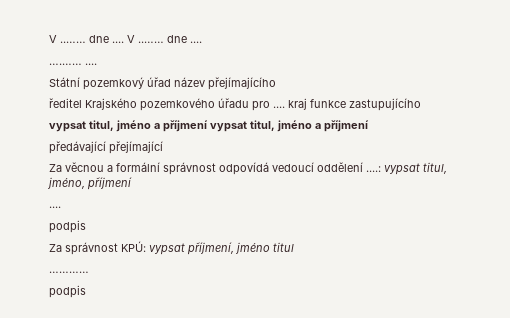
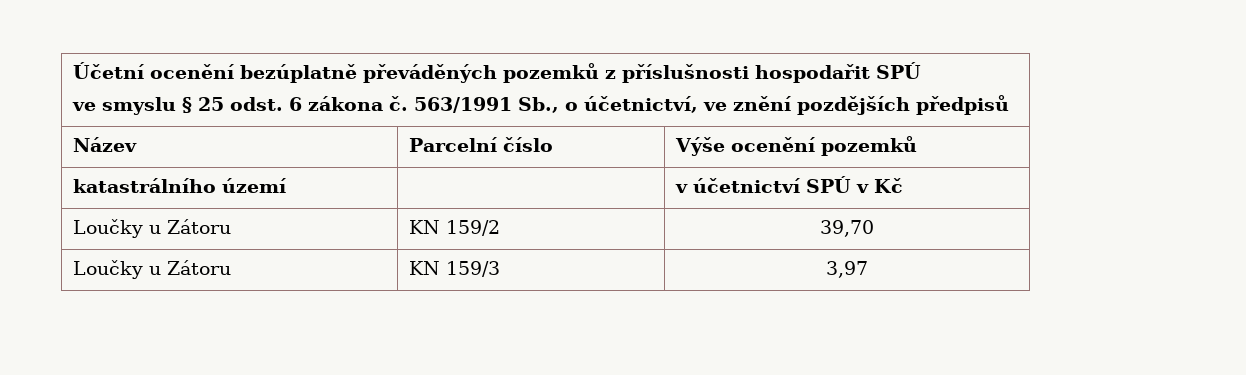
[49,35,202,43] [49,63,97,65] [49,77,276,90] [49,98,421,111] [49,120,369,132] [49,141,163,154] [49,162,447,175] [47,177,132,190] [49,206,61,208] [49,220,86,233] [49,241,294,255] [49,271,89,273] [49,285,86,298] V ..…… dne .... V ..…… dne .... // ….…… .... // Státní pozemkový úřad název přejímajícího // ředitel Krajského pozemkového úřadu pro .... kraj funkce zastupujícího // vypsat titul, jméno a příjmení vypsat titul, jméno a příjmení // předávající přejímající // Za věcnou a formální správnost odpovídá vedoucí oddělení ....: vypsat titul, jméno, příjmení // .... // podpis // Za správnost KPÚ: vypsat příjmení, jméno titul // ………… // podpis -> [73,62,922,83] [72,95,1010,115] [73,137,138,152] [409,137,554,152] [675,136,918,156] [73,178,288,193] [675,176,904,193] [73,219,232,238] [409,220,501,236] [820,220,874,237] [73,260,232,279] [409,261,501,277] [826,261,868,278] Účetní ocenění bezúplatně převáděných pozemků z příslušnosti hospodařit SPÚ // ve smyslu § 25 odst. 6 zákona č. 563/1991 Sb., o účetnictví, ve znění pozdějších předpisů // Název | Parcelní číslo | Výše ocenění pozemků // katastrálního území | | v účetnictví SPÚ v Kč // Loučky u Zátoru | KN 159/2 | 39,70 // Loučky u Zátoru | KN 159/3 | 3,97

